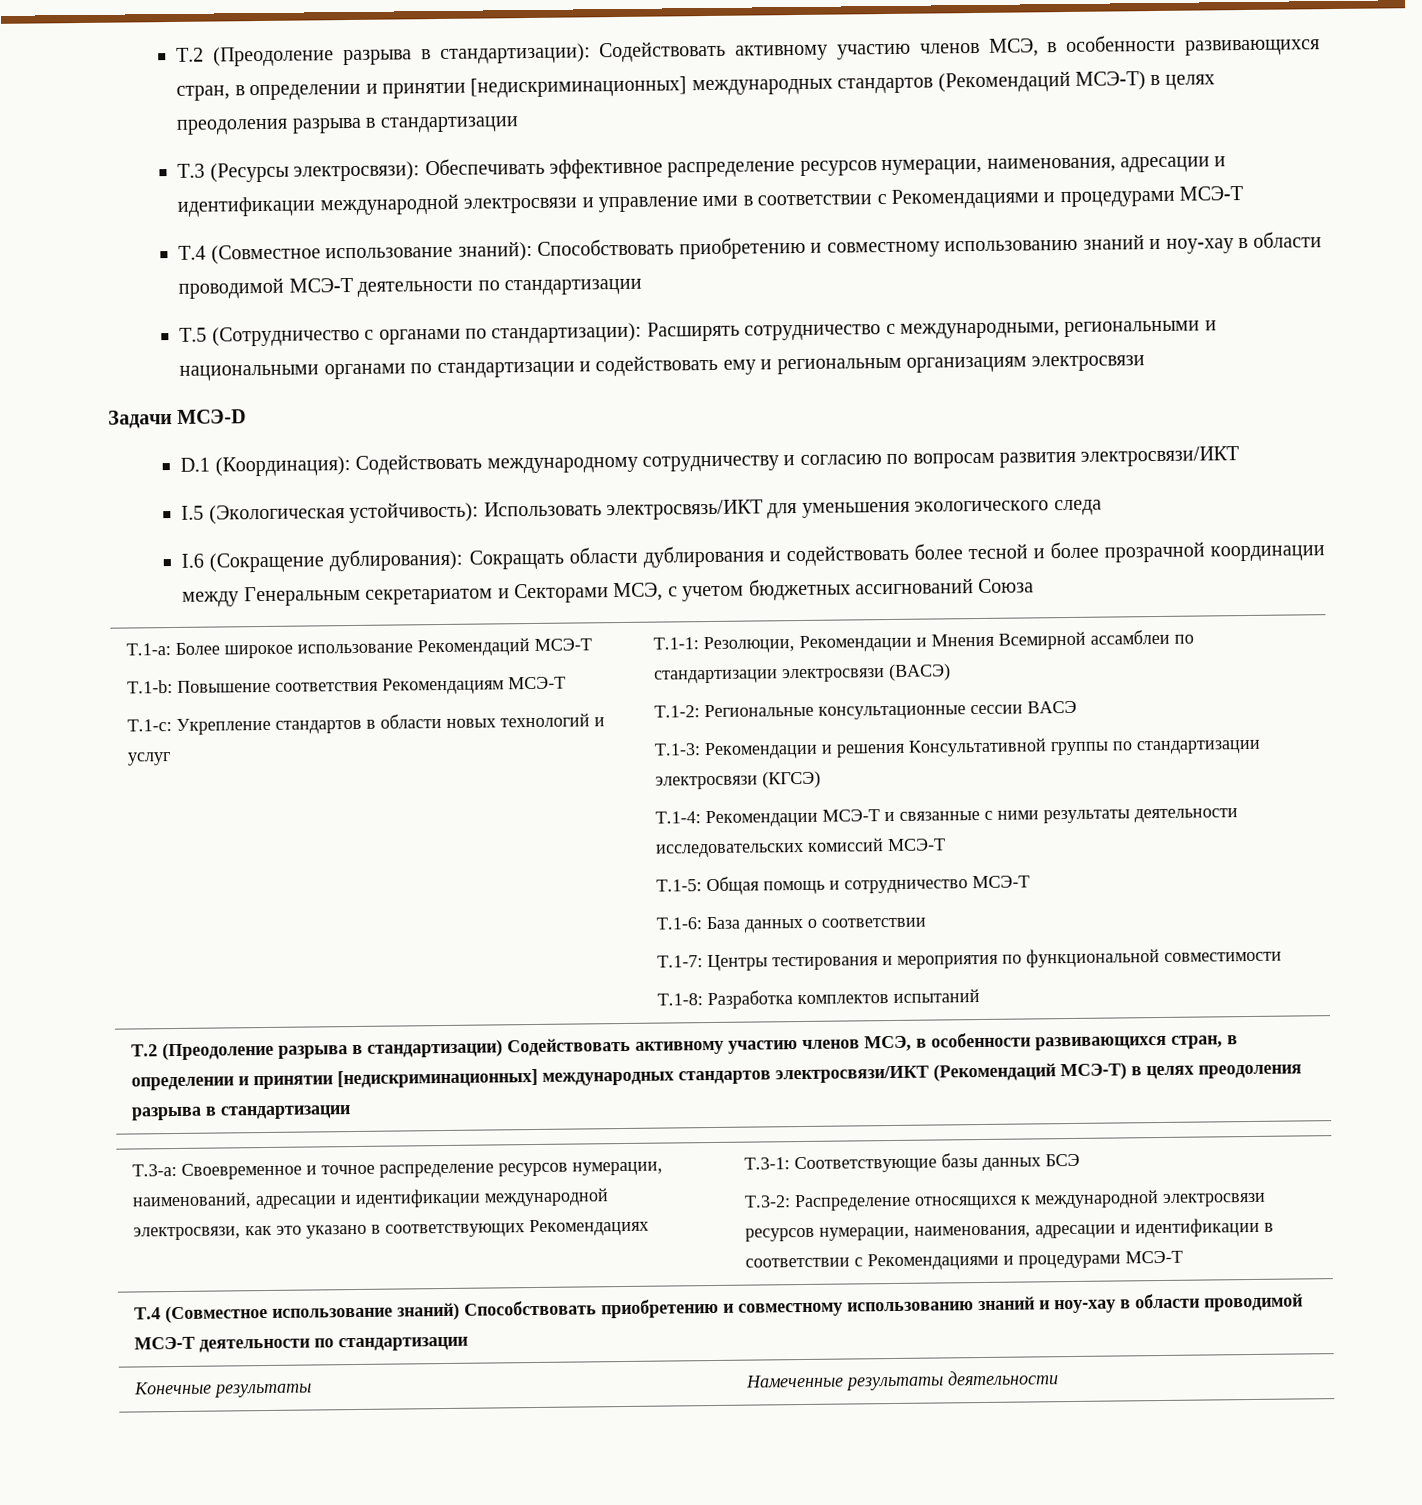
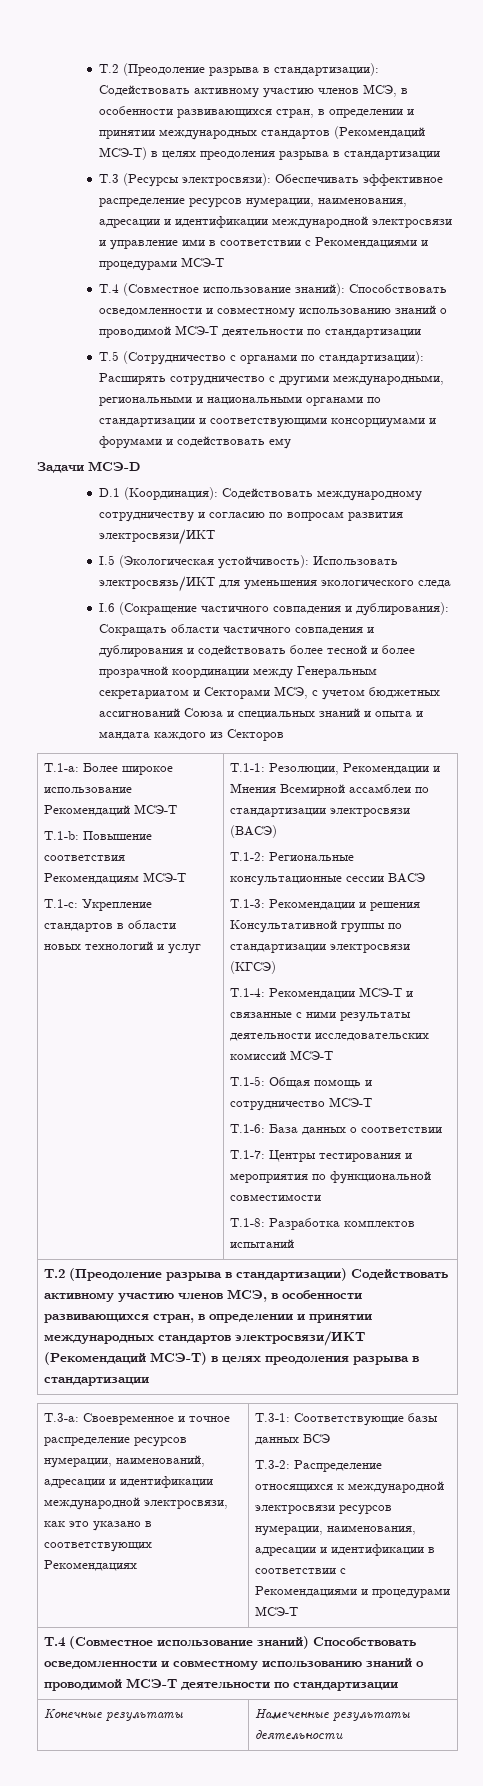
[470,76,688,98] [недискриминационных] -> (156, 134) none
[678,231,1323,260] приобретению и совместному использованию знаний и ноу-хау в области -> [99,305,448,318] осведомленности и совместному использованию знаний о
(896, 329) none -> [279,375,330,386] другими
[595,354,1146,377] содействовать ему и региональным организациям электросвязи -> [210,417,437,428] [99,436,292,449] соответствующими консорциумами и форумами и содействовать ему
[329,546,638,572] дублирования): Сокращать области -> [201,602,450,616] [99,624,375,636] частичного совпадения и дублирования): Сокращать области частичного совпадения и
(1035, 586) none -> [227,708,424,719] [99,729,285,741] и специальных знаний и опыта и мандата каждого из Секторов
[336,1068,538,1089] [недискриминационных] -> (373, 1318) none
[600,1293,1200,1319] приобретению и совместному использованию знаний и ноу-хау в области -> [44,1658,425,1670] осведомленности и совместному использованию знаний о

